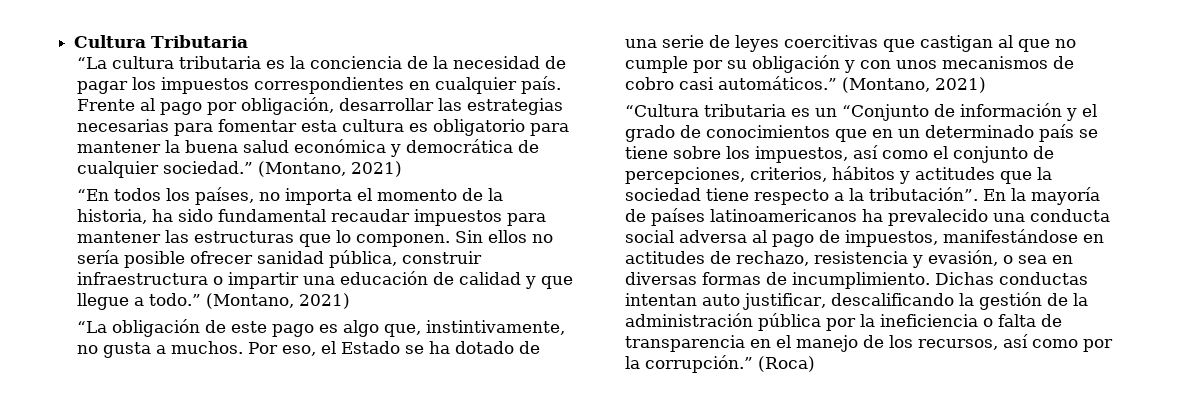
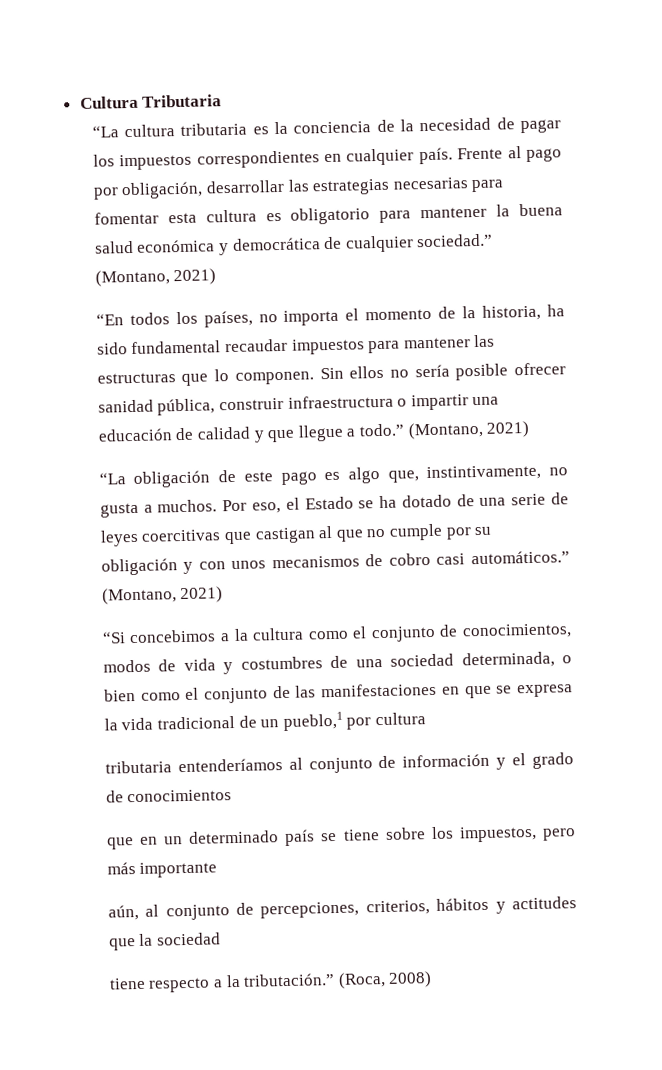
[624,104,929,121] “Cultura tributaria es un “Conjunto -> [101,623,572,644] [102,651,572,675] [103,682,574,704] [103,711,426,732] [104,757,373,774] “Si concebimos a la cultura como el conjunto de conocimientos, modos de vida y costumbres de una sociedad determinada, o bien como el conjunto de las manifestaciones en que se expresa la vida tradicional de un pueblo,1 por cultura // tributaria entenderíamos al conjunto
(830, 131) none -> (233, 796) //
[852,145,948,159] así como el -> [542,828,576,841] [106,861,218,878] [107,904,160,921] pero más importante // aún, al
(701, 194) none -> (221, 939) //
[868,187,1100,205] [624,208,1110,226] [624,229,1104,247] [624,250,1073,268] [624,272,1088,289] [624,292,1088,310] [624,313,1062,331] [624,334,1113,352] [624,355,815,373] tributación”. En la mayoría de países latinoamericanos ha prevalecido una conducta social adversa al pago de impuestos, manifestándose en actitudes de rechazo, resistencia y evasión, o sea en diversas formas de incumplimiento. Dichas conductas intentan auto justificar, descalificando la gestión de la administración pública por la ineficiencia o falta de transparencia en el manejo de los recursos, así como por la corrupción.” (Roca) -> [243,971,433,989] tributación.” (Roca, 2008)

